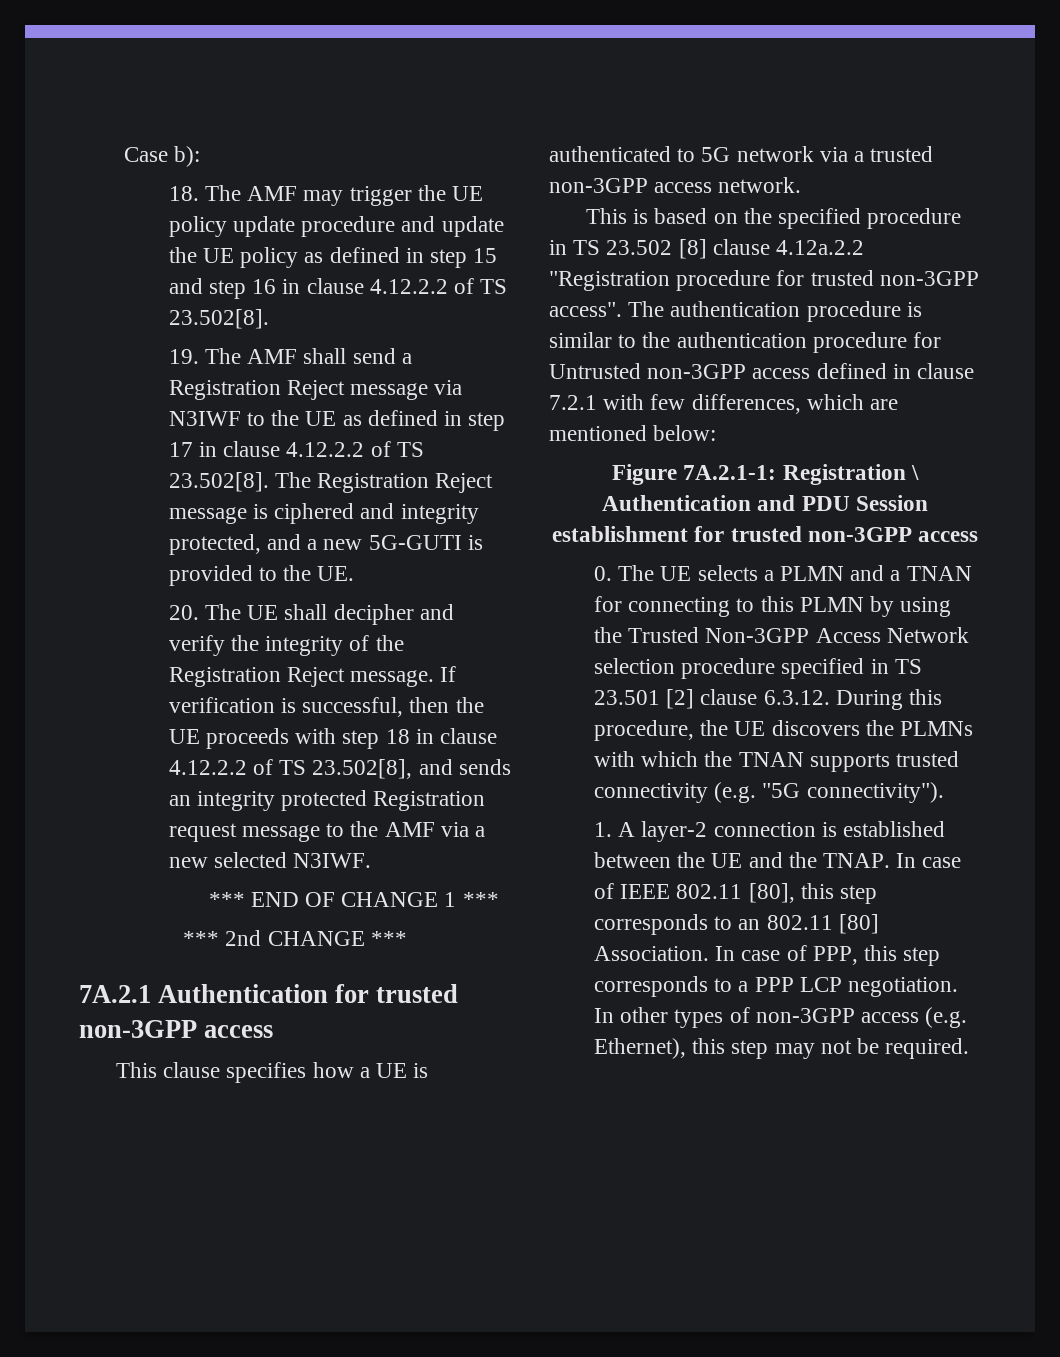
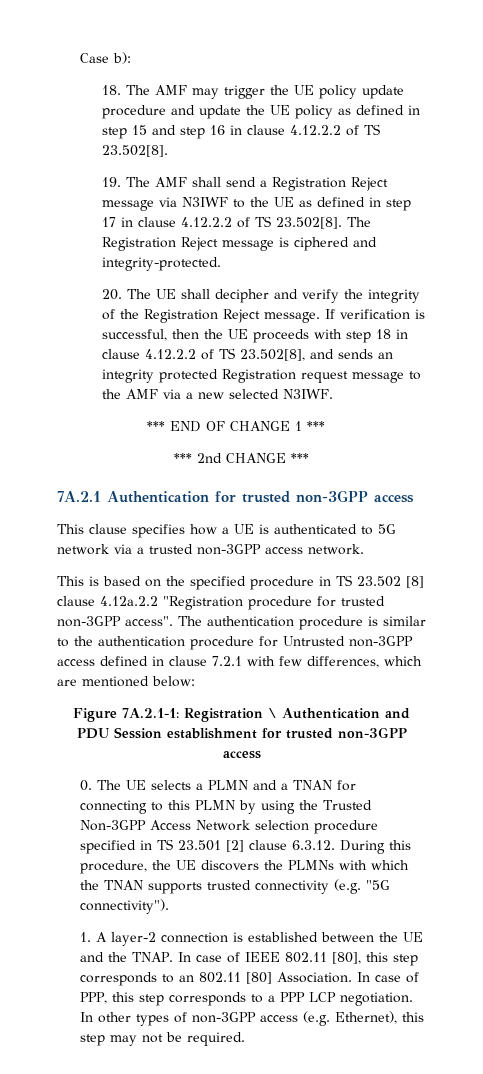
[400,504,479,524] [168,534,483,555] [168,565,355,586] integrity protected, and a new 5G-GUTI is provided to the UE. -> [102,257,222,271] integrity-protected.

